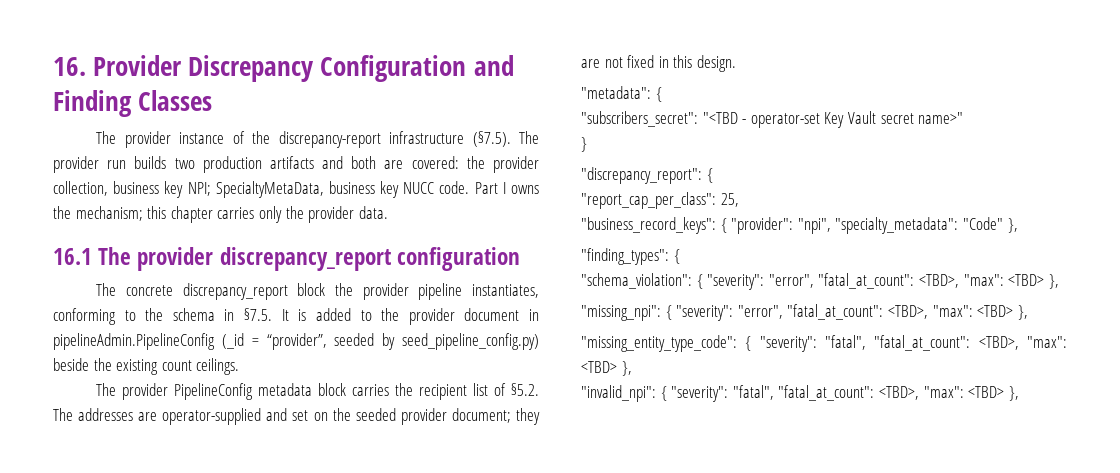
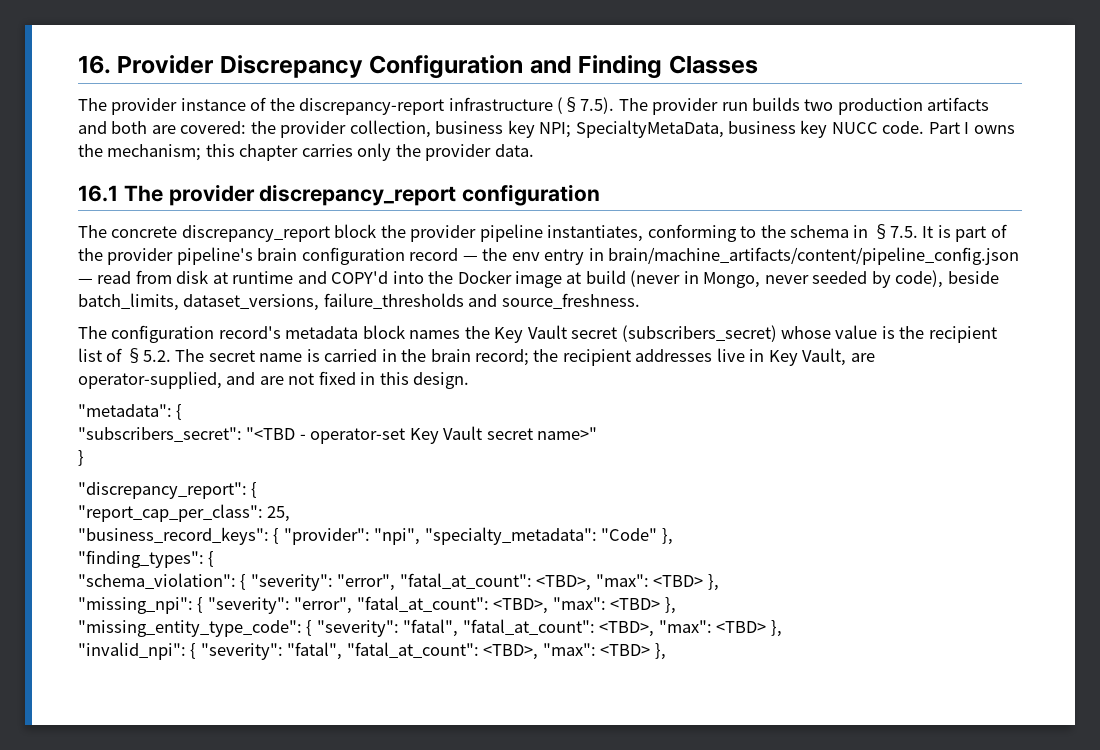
[315,308,540,325] [53,333,539,350] [53,358,240,375] [96,383,390,400] added to the provider document in pipelineAdmin.PipelineConfig (_id = “provider”, seeded by seed_pipeline_config.py) beside the existing count ceilings. // The provider PipelineConfig metadata block carries -> [955,224,1007,242] [78,247,1020,265] [78,270,999,288] [78,293,640,311] [78,325,895,343] part of the provider pipeline's brain configuration record — the env entry in brain/machine_artifacts/content/pipeline_config.json — read from disk at runtime and COPY'd into the Docker image at build (never in Mongo, never seeded by code), beside batch_limits, dataset_versions, failure_thresholds and source_freshness. // The configuration record's metadata block names the Key Vault secret (subscribers_secret) whose value is
[78,408,540,425] addresses are operator-supplied and set on the seeded provider document; they -> [208,348,875,366] [78,371,256,389] secret name is carried in the brain record; the recipient addresses live in Key Vault, are operator-supplied, and

